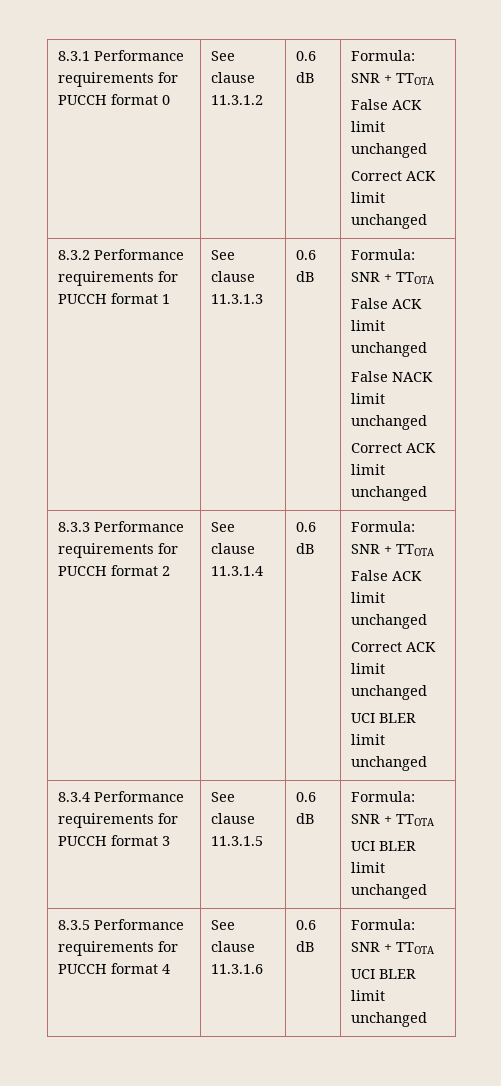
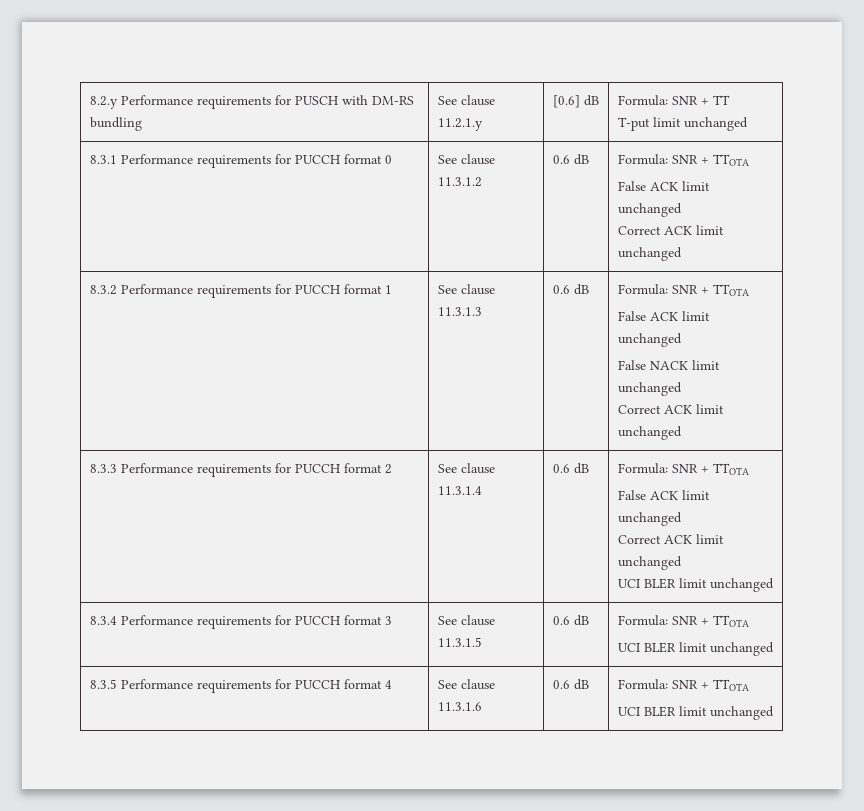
(57, 56) none -> [89,95,414,109] [89,117,142,131] [437,95,495,106] [437,118,483,131] [552,95,599,108] [617,95,730,106] [617,117,748,131] 8.2.y Performance requirements for PUSCH with DM-RS bundling | See clause 11.2.1.y | [0.6] dB | Formula: SNR + TT // T-put limit unchanged //

